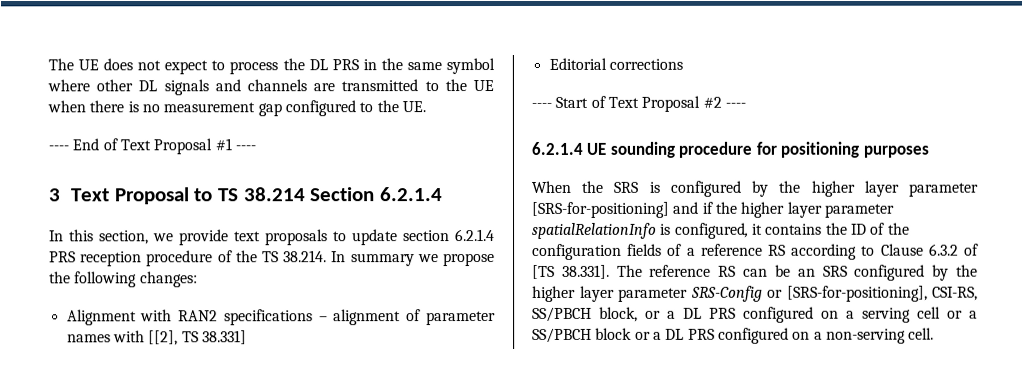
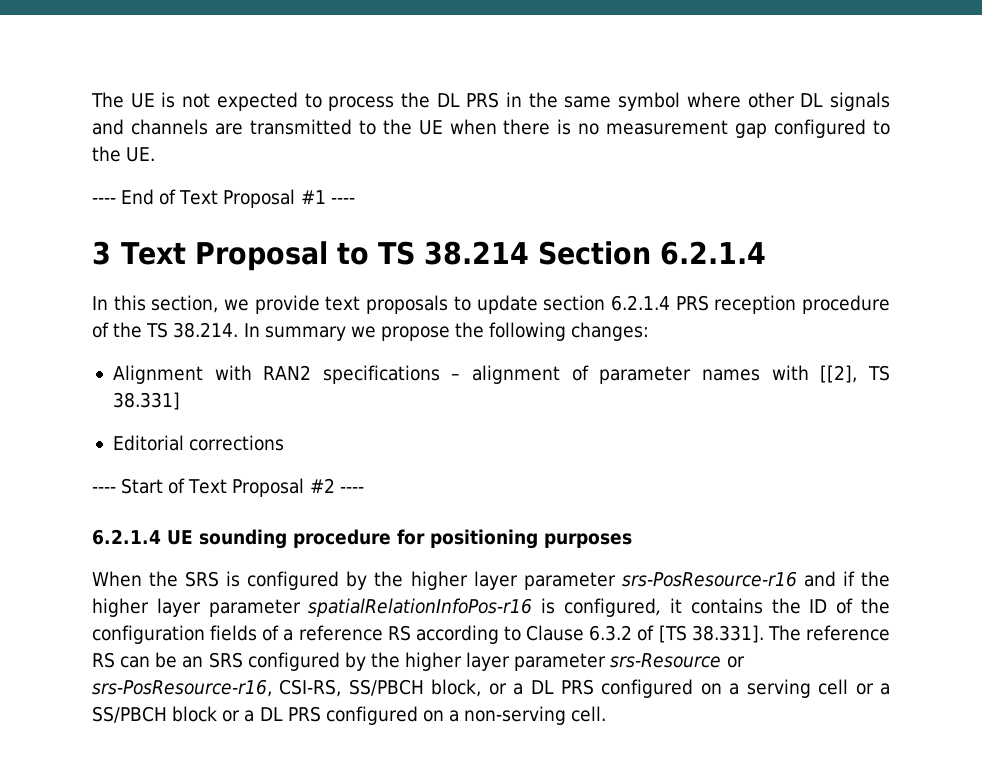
[103,58,209,75] does not expect -> [161,92,298,111] is not expected
[532,201,670,218] [SRS-for-positioning] -> [621,571,797,587] srs-PosResource-r16
[532,222,657,239] spatialRelationInfo -> [308,598,533,617] spatialRelationInfoPos-r16
[690,285,928,302] SRS-Config or [SRS-for-positioning], -> [610,653,745,668] [92,679,272,697] srs-Resource or srs-PosResource-r16,

